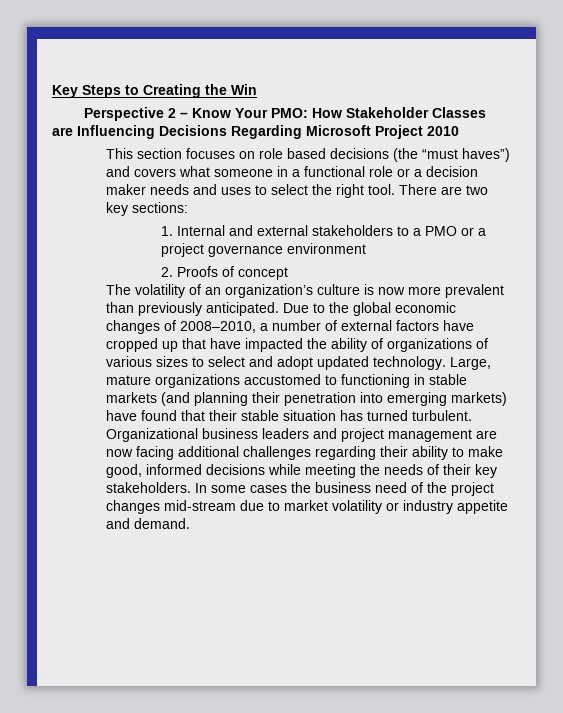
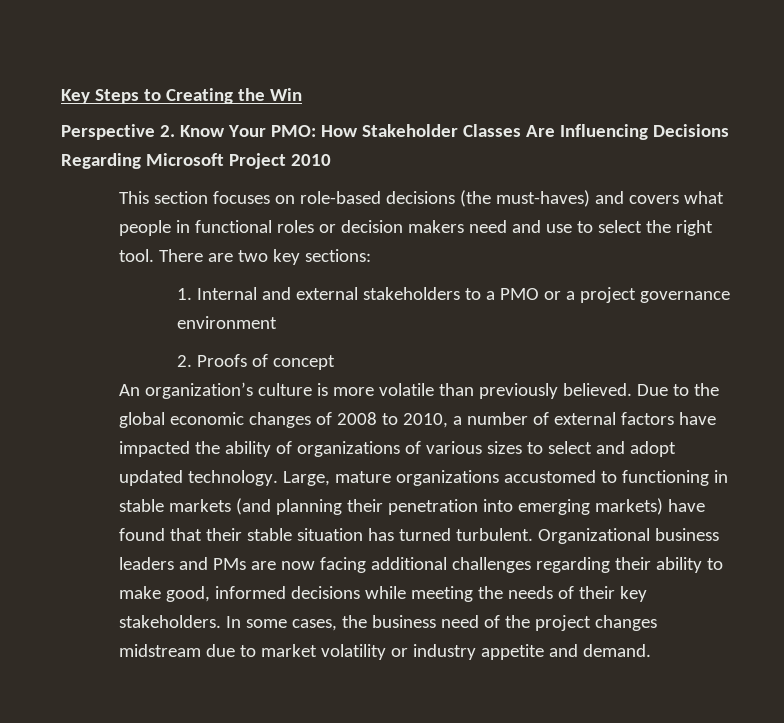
[168,108,189,118] 2 – -> [159,125,175,137] 2.
[52,127,73,136] are -> [525,125,555,137] Are
[259,148,511,162] [106,166,479,177] [106,184,252,195] role based decisions (the “must haves”) and covers what someone in a functional role or a decision maker needs and uses -> [299,190,724,207] [118,220,572,236] role-based decisions (the must-haves) and covers what people in functional roles or decision makers need and use
[106,284,505,298] The volatility of an organization’s culture is now more prevalent -> [118,382,434,399] An organization’s culture is more volatile
[206,302,280,316] anticipated. -> [562,383,632,396] believed.
[180,321,257,333] 2008–2010, -> [336,412,448,428] 2008 to 2010,
[106,338,242,352] cropped up that have -> (716, 418) none
[341,428,473,442] project management -> [212,558,246,570] PMs
[250,485,288,493] cases -> [291,619,337,631] cases,
[164,500,237,511] mid-stream -> [118,644,201,657] midstream

